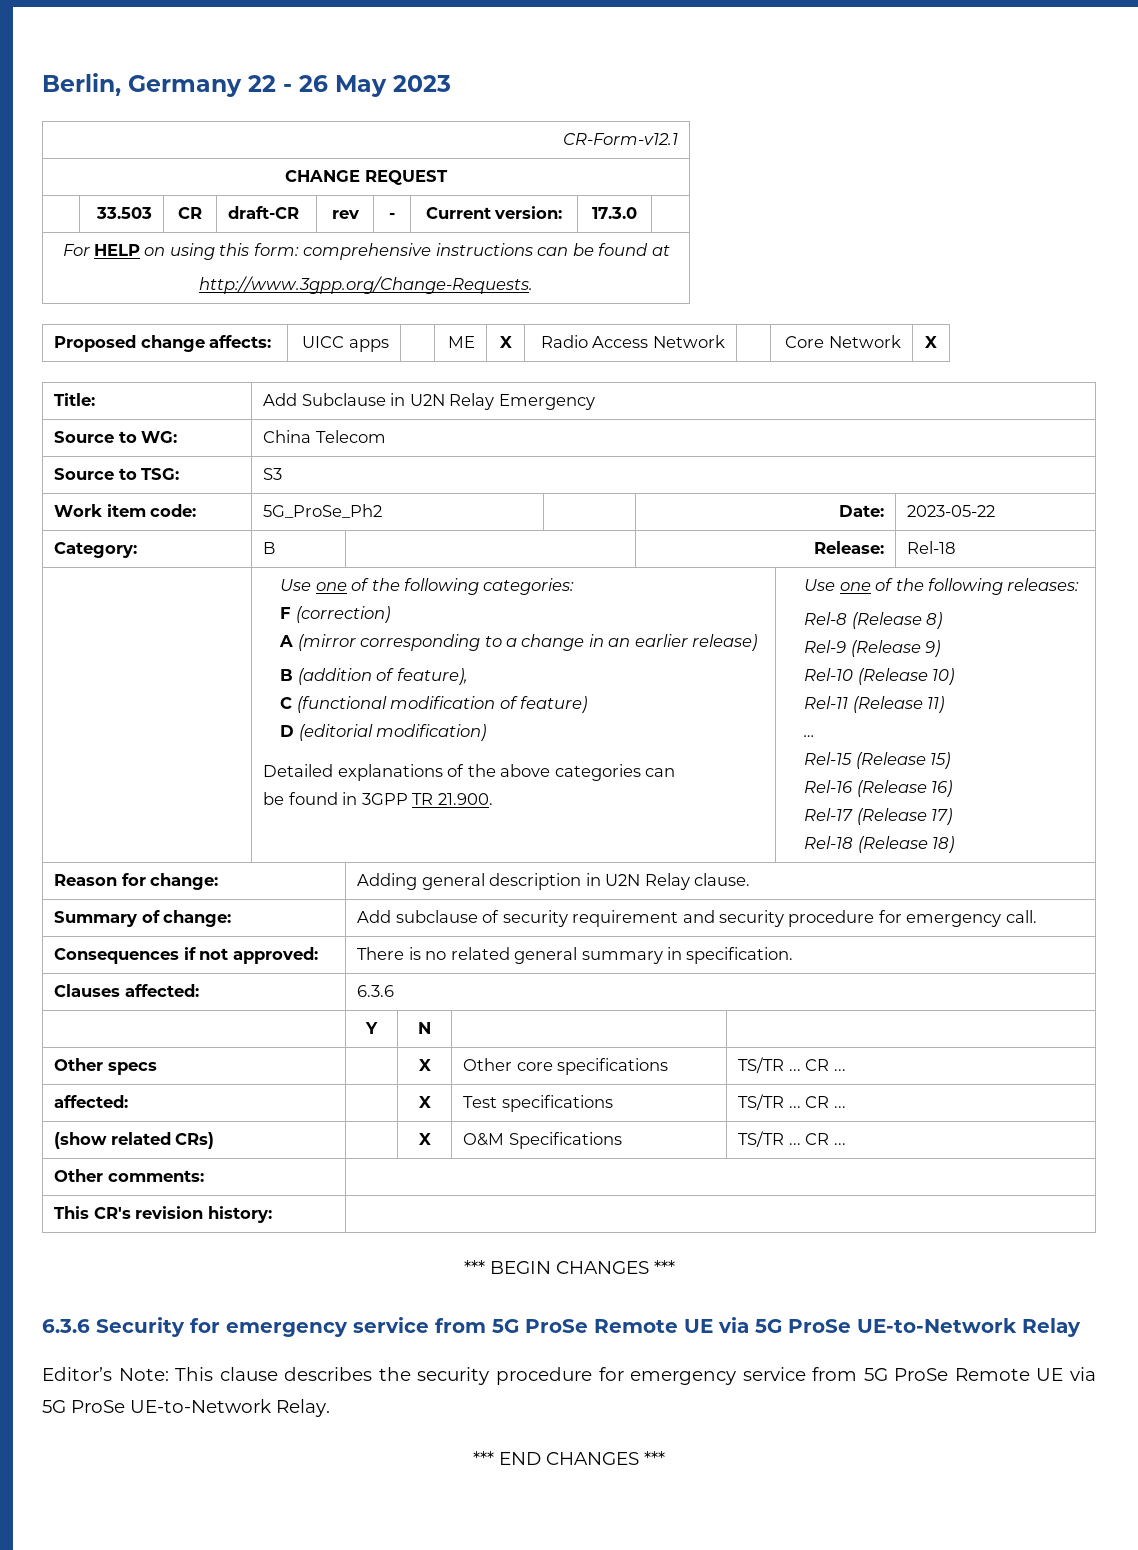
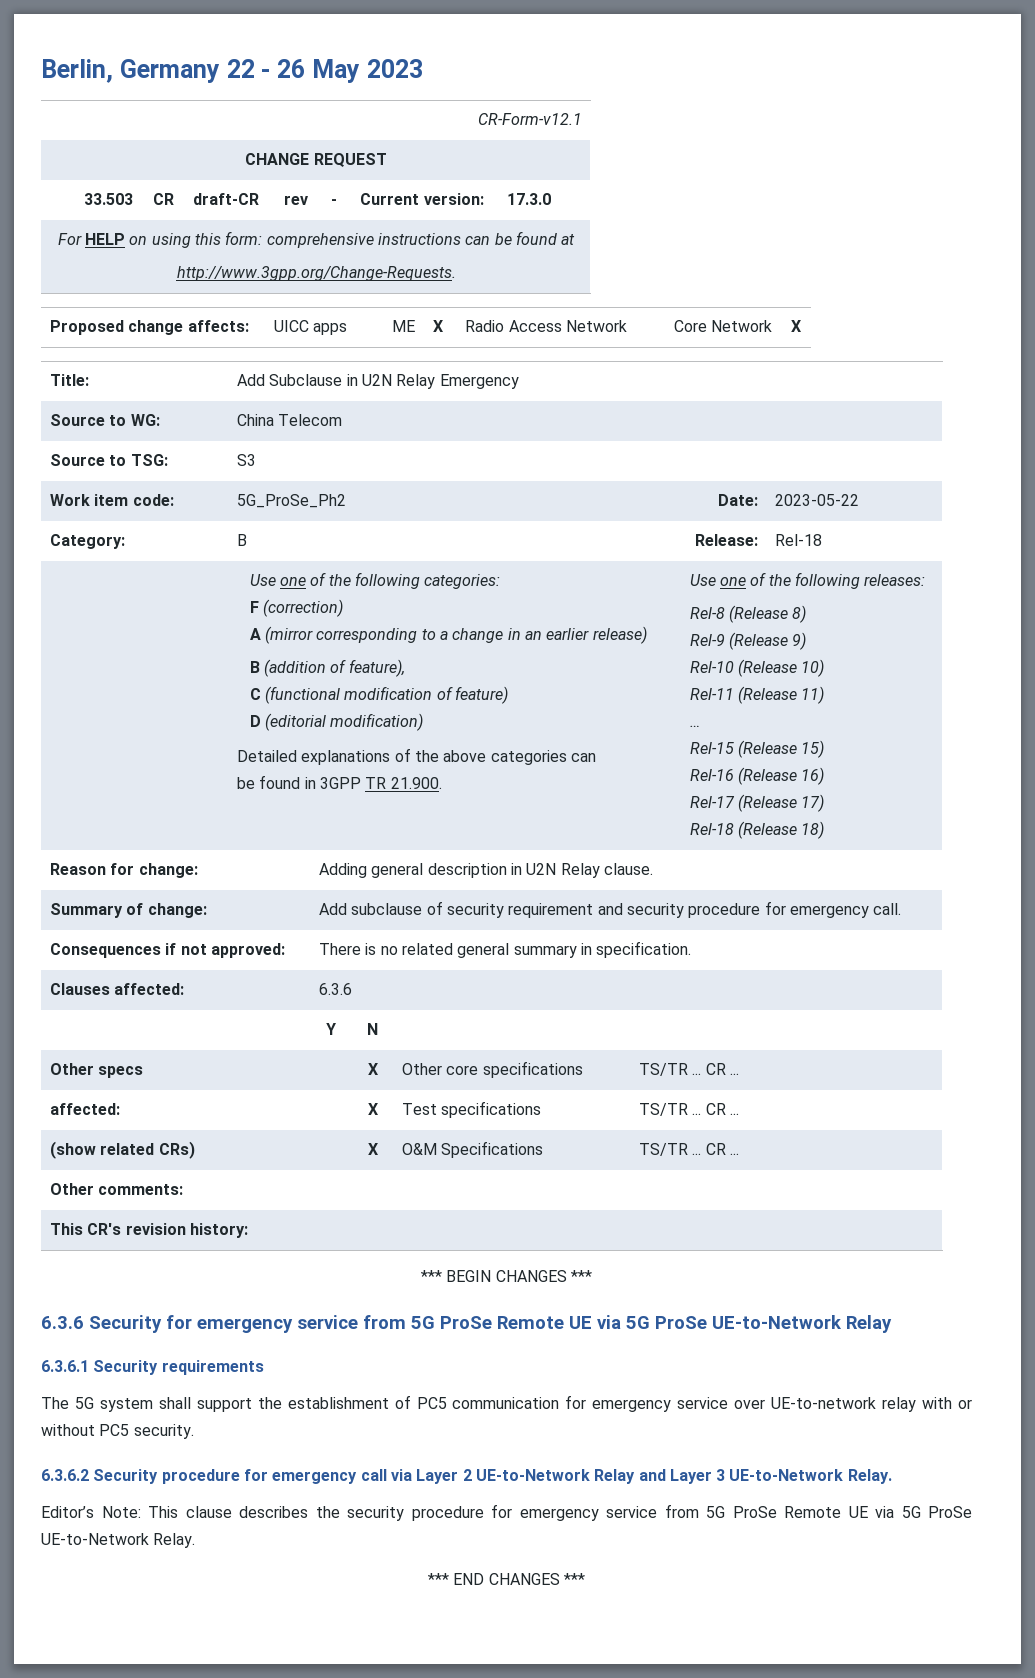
(1081, 1327) none -> [41,1360,264,1375] [41,1395,973,1412] [41,1424,194,1439] [41,1469,892,1484] // 6.3.6.1 Security requirements // The 5G system shall support the establishment of PC5 communication for emergency service over UE-to-network relay with or without PC5 security. // 6.3.6.2 Security procedure for emergency call via Layer 2 UE-to-Network Relay and Layer 3 UE-to-Network Relay.

